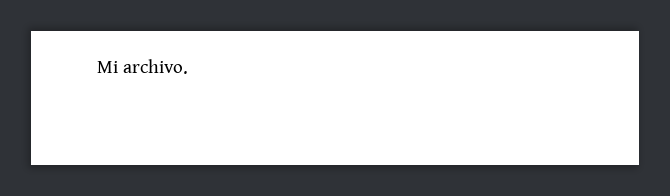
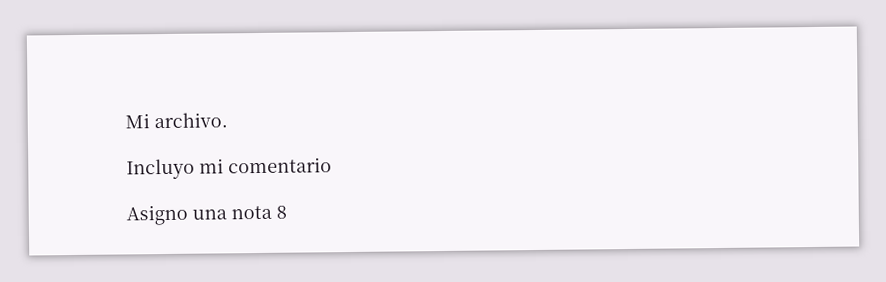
(188, 66) none -> [126,157,332,180] [126,204,287,226] // Incluyo mi comentario // Asigno una nota 8

